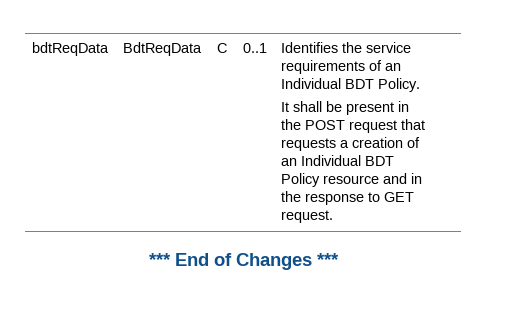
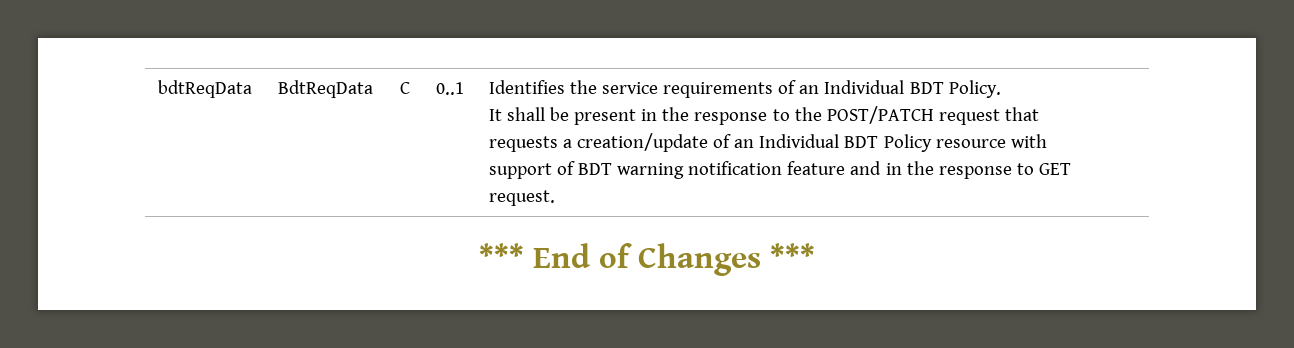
[305,120,346,130] POST -> [694,106,934,125] response to the POST/PATCH
[352,137,404,148] creation -> [576,133,708,152] creation/update
(380, 179) none -> [1010,134,1047,148] [488,161,846,179] with support of BDT warning notification feature

